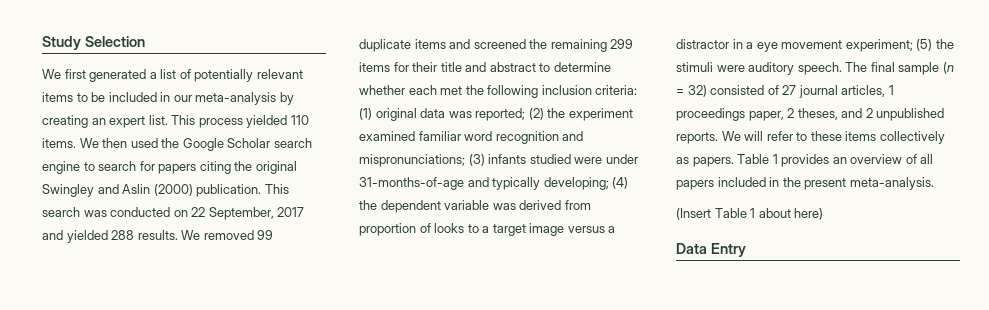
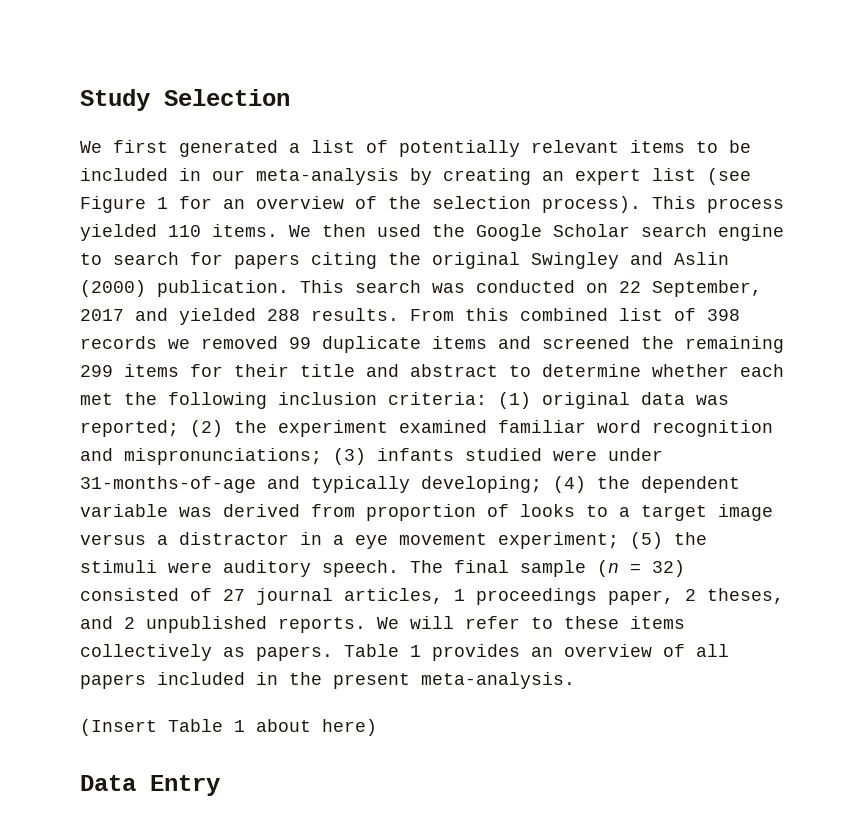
[148,115,168,125] list. -> [652,168,751,185] [80,196,641,213] list (see Figure 1 for an overview of the selection process).
[181,230,201,240] We -> [410,308,740,321] [80,336,190,349] From this combined list of 398 records we

